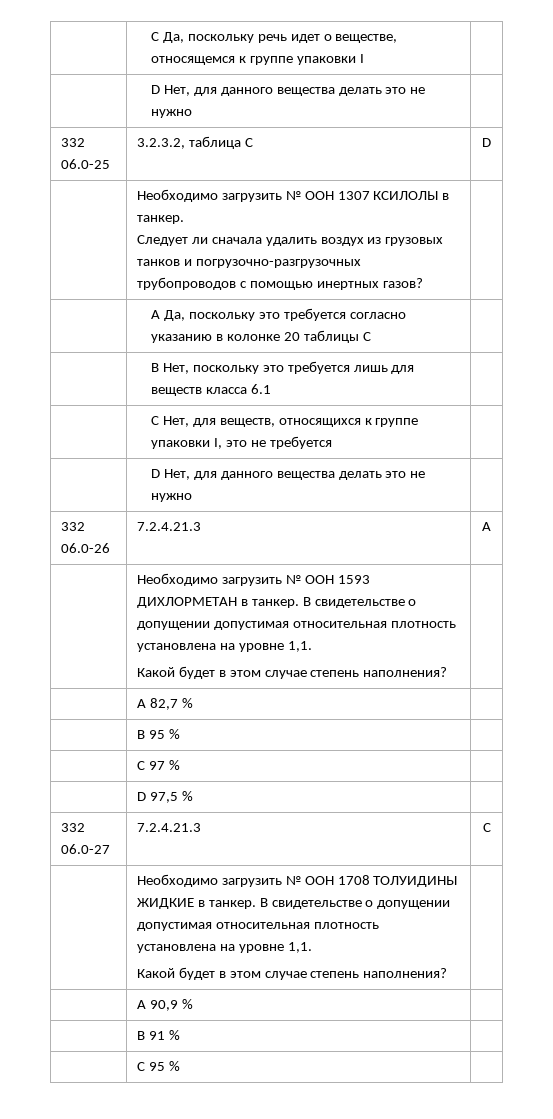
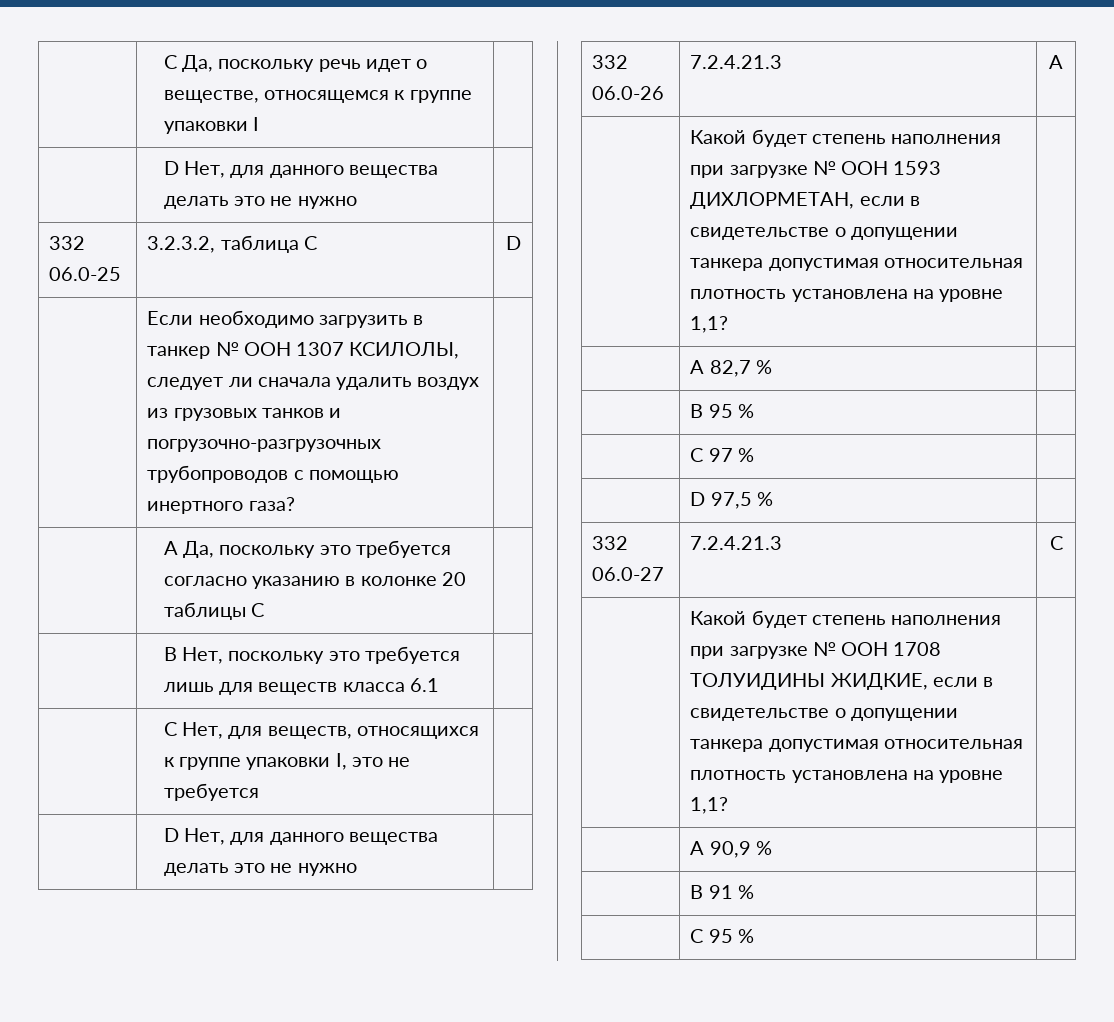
[136,189,450,202] [136,215,184,224] [136,235,188,246] Необходимо загрузить № ООН 1307 КСИЛОЛЫ в танкер. // Следует -> [147,310,424,328] [147,342,460,359] [147,377,224,390] Если необходимо загрузить в танкер № ООН 1307 КСИЛОЛЫ, следует
[316,278,423,290] инертных газов? -> [147,497,295,514] инертного газа?
[136,573,370,586] [136,597,417,608] [136,621,456,630] [136,641,312,652] [136,666,448,679] Необходимо загрузить № ООН 1593 ДИХЛОРМЕТАН в танкер. В свидетельстве о допущении допустимая относительная плотность установлена на уровне 1,1. // Какой будет в этом случае степень наполнения? -> [690,129,1002,147] [690,161,942,178] [690,192,920,209] [690,227,958,240] [690,258,1023,271] [690,289,1004,302] [690,316,729,333] Какой будет степень наполнения при загрузке № ООН 1593 ДИХЛОРМЕТАН, если в свидетельстве о допущении танкера допустимая относительная плотность установлена на уровне 1,1?
[136,874,458,887] [136,898,451,909] [136,922,379,931] [136,942,312,953] [136,967,448,980] Необходимо загрузить № ООН 1708 ТОЛУИДИНЫ ЖИДКИЕ в танкер. В свидетельстве о допущении допустимая относительная плотность установлена на уровне 1,1. // Какой будет в этом случае степень наполнения? -> [690,610,1002,628] [690,642,942,659] [690,673,994,690] [690,708,958,721] [690,739,1023,752] [690,770,1004,783] [690,797,729,814] Какой будет степень наполнения при загрузке № ООН 1708 ТОЛУИДИНЫ ЖИДКИЕ, если в свидетельстве о допущении танкера допустимая относительная плотность установлена на уровне 1,1?

